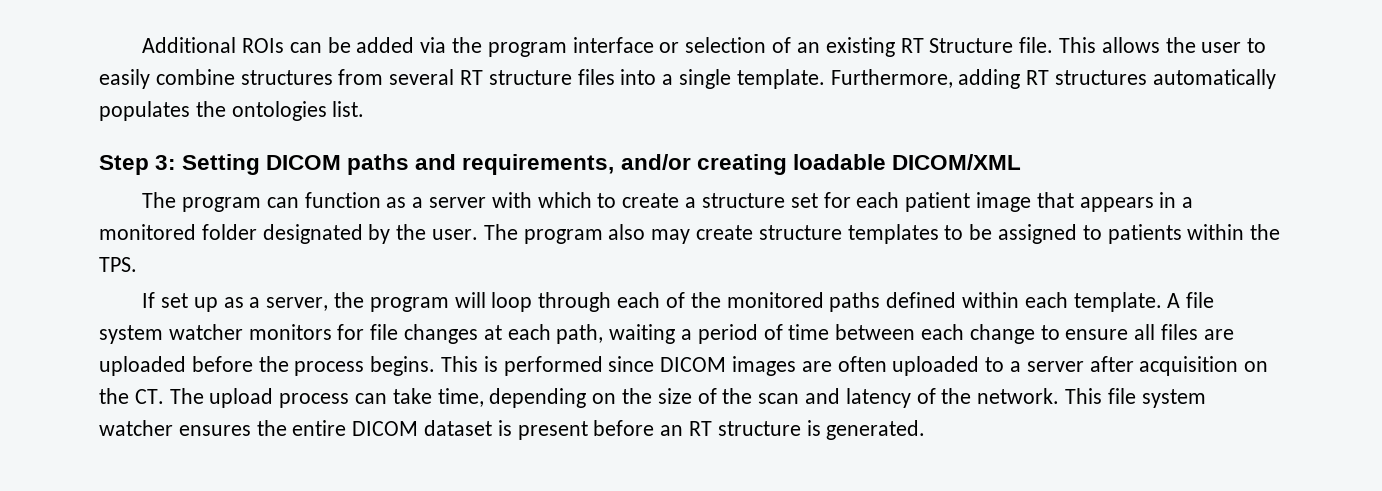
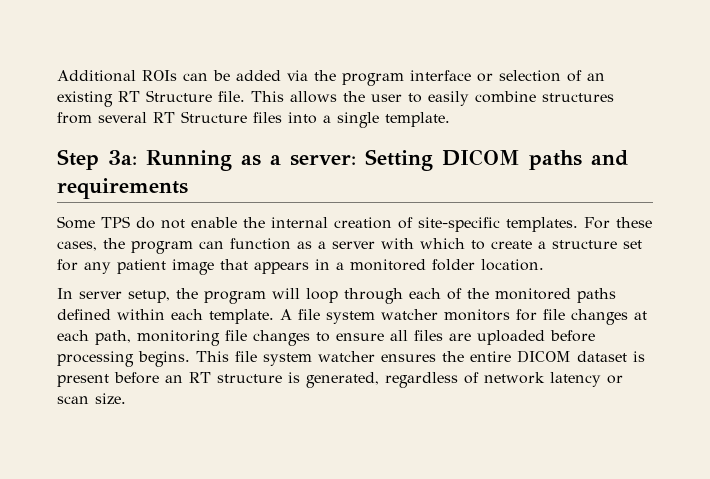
[488,70,572,85] structure -> [181,111,247,123] Structure
[830,69,1276,89] [99,101,365,121] [99,154,1021,175] [142,192,177,208] Furthermore, adding RT structures automatically populates the ontologies list. // Step 3: Setting DICOM paths and requirements, and/or creating loadable DICOM/XML // The -> [57,149,628,171] [57,178,188,199] [57,216,652,232] [57,238,125,251] // Step 3a: Running as a server: Setting DICOM paths and requirements // Some TPS do not enable the internal creation of site-specific templates. For these cases, the
[856,192,900,208] each -> [84,262,111,274] any
[262,224,1281,244] [99,257,137,272] [142,292,329,312] designated by the user. The program also may create structure templates to be assigned to patients within the TPS. // If set up as a server, -> [481,259,544,271] [57,288,170,303] location. // In server setup,
[609,324,1035,344] waiting a period of time between each change -> [137,330,310,346] monitoring file changes
[258,356,1269,376] [99,388,1060,408] the process begins. This is performed since DICOM images are often uploaded to a server after acquisition on the CT. The upload process can take time, depending on the size of the scan and latency of the network. -> [57,351,190,367] processing begins.
[826,420,926,440] generated. -> [306,372,623,388] [57,393,126,405] generated, regardless of network latency or scan size.

